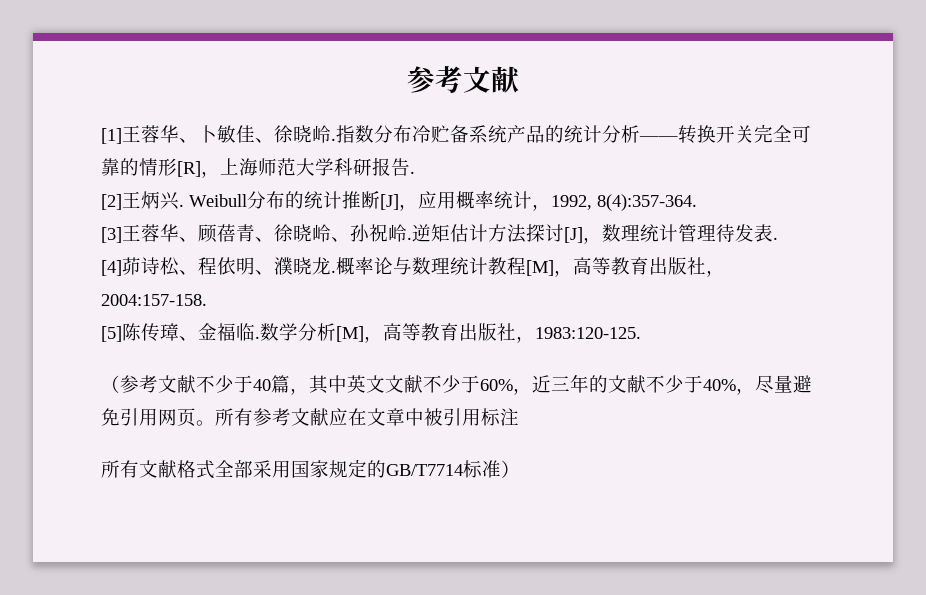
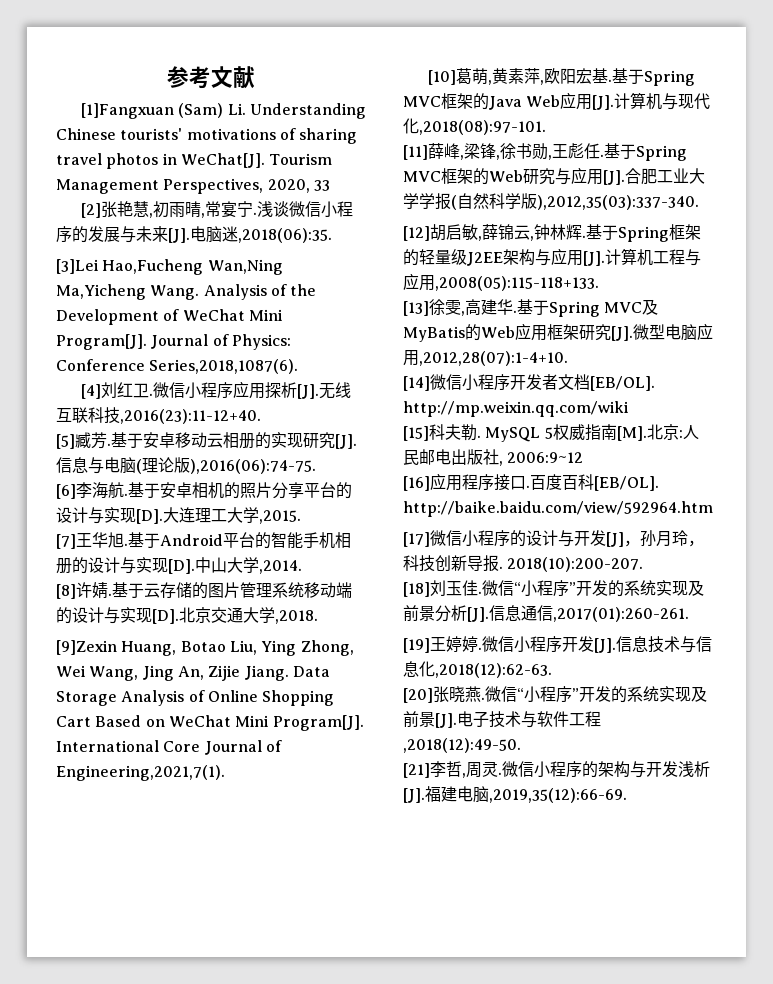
[101,124,811,144] [101,157,415,178] [101,191,697,211] [101,224,778,244] [101,257,725,277] [101,294,207,306] [101,323,641,343] [101,374,812,395] [101,408,519,427] [101,459,520,479] [1]王蓉华、卜敏佳、徐晓岭.指数分布冷贮备系统产品的统计分析——转换开关完全可靠的情形[R]，上海师范大学科研报告. // [2]王炳兴. Weibull分布的统计推断[J]，应用概率统计，1992, 8(4):357-364. // [3]王蓉华、顾蓓青、徐晓岭、孙祝岭.逆矩估计方法探讨[J]，数理统计管理待发表. // [4]茆诗松、程依明、濮晓龙.概率论与数理统计教程[M]，高等教育出版社，2004:157-158. // [5]陈传璋、金福临.数学分析[M]，高等教育出版社，1983:120-125. // （参考文献不少于40篇，其中英文文献不少于60%，近三年的文献不少于40%，尽量避免引用网页。所有参考文献应在文章中被引用标注 // 所有文献格式全部采用国家规定的GB/T7714标准） -> [81,103,366,119] [56,128,358,144] [56,153,333,169] [56,178,330,194] [81,201,354,218] [56,226,332,243] [56,259,283,275] [56,284,317,300] [56,309,283,325] [56,334,291,350] [56,359,299,374] [81,381,352,399] [56,407,261,424] [56,432,357,449] [56,457,316,474] [56,482,352,499] [56,507,301,524] [56,532,351,549] [56,557,302,574] [56,582,352,599] [56,607,318,624] [56,640,354,656] [56,665,330,681] [56,690,335,706] [56,715,364,731] [56,740,282,755] [56,765,225,781] [428,68,696,86] [403,92,711,110] [403,118,546,135] [403,143,687,161] [403,167,705,185] [403,193,699,210] [403,224,701,242] [403,248,701,266] [403,273,599,291] [403,299,659,317] [403,323,713,342] [403,350,568,366] [403,374,655,391] [403,401,629,417] [403,424,699,442] [403,449,584,466] [403,473,659,491] [403,501,713,517] [403,530,704,547] [403,555,644,572] [403,580,704,597] [403,605,689,622] [403,636,712,653] [403,661,552,678] [403,686,707,703] [403,711,601,728] [403,738,521,753] [403,761,710,778] [403,786,627,803] [1]Fangxuan (Sam) Li. Understanding Chinese tourists' motivations of sharing travel photos in WeChat[J]. Tourism Management Perspectives, 2020, 33 // [2]张艳慧,初雨晴,常宴宁.浅谈微信小程序的发展与未来[J].电脑迷,2018(06):35. // [3]Lei Hao,Fucheng Wan,Ning Ma,Yicheng Wang. Analysis of the Development of WeChat Mini Program[J]. Journal of Physics: Conference Series,2018,1087(6). // [4]刘红卫.微信小程序应用探析[J].无线互联科技,2016(23):11-12+40. // [5]臧芳.基于安卓移动云相册的实现研究[J].信息与电脑(理论版),2016(06):74-75. // [6]李海航.基于安卓相机的照片分享平台的设计与实现[D].大连理工大学,2015. // [7]王华旭.基于Android平台的智能手机相册的设计与实现[D].中山大学,2014. // [8]许婧.基于云存储的图片管理系统移动端的设计与实现[D].北京交通大学,2018. // [9]Zexin Huang, Botao Liu, Ying Zhong, Wei Wang, Jing An, Zijie Jiang. Data Storage Analysis of Online Shopping Cart Based on WeChat Mini Program[J]. International Core Journal of Engineering,2021,7(1). // [10]葛萌,黄素萍,欧阳宏基.基于Spring MVC框架的Java Web应用[J].计算机与现代化,2018(08):97-101. // [11]薛峰,梁锋,徐书勋,王彪任.基于Spring MVC框架的Web研究与应用[J].合肥工业大学学报(自然科学版),2012,35(03):337-340. // [12]胡启敏,薛锦云,钟林辉.基于Spring框架的轻量级J2EE架构与应用[J].计算机工程与应用,2008(05):115-118+133. // [13]徐雯,高建华.基于Spring MVC及MyBatis的Web应用框架研究[J].微型电脑应用,2012,28(07):1-4+10. // [14]微信小程序开发者文档[EB/OL]. http://mp.weixin.qq.com/wiki // [15]科夫勒. MySQL 5权威指南[M].北京:人民邮电出版社, 2006:9~12 // [16]应用程序接口.百度百科[EB/OL]. http://baike.baidu.com/view/592964.htm // [17]微信小程序的设计与开发[J]，孙月玲，科技创新导报. 2018(10):200-207. // [18]刘玉佳.微信“小程序”开发的系统实现及前景分析[J].信息通信,2017(01):260-261. // [19]王婷婷.微信小程序开发[J].信息技术与信息化,2018(12):62-63. // [20]张晓燕.微信“小程序”开发的系统实现及前景[J].电子技术与软件工程,2018(12):49-50. // [21]李哲,周灵.微信小程序的架构与开发浅析[J].福建电脑,2019,35(12):66-69.

